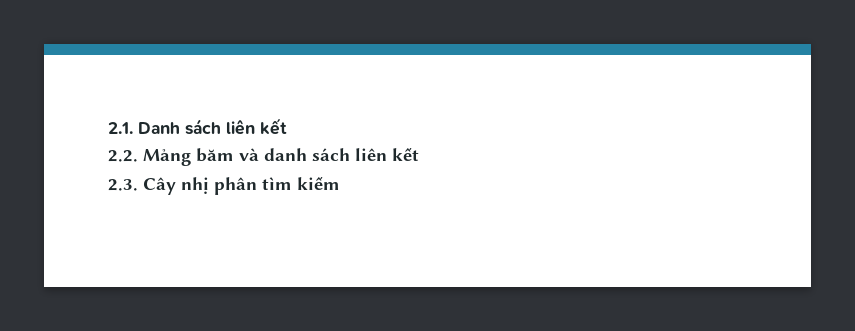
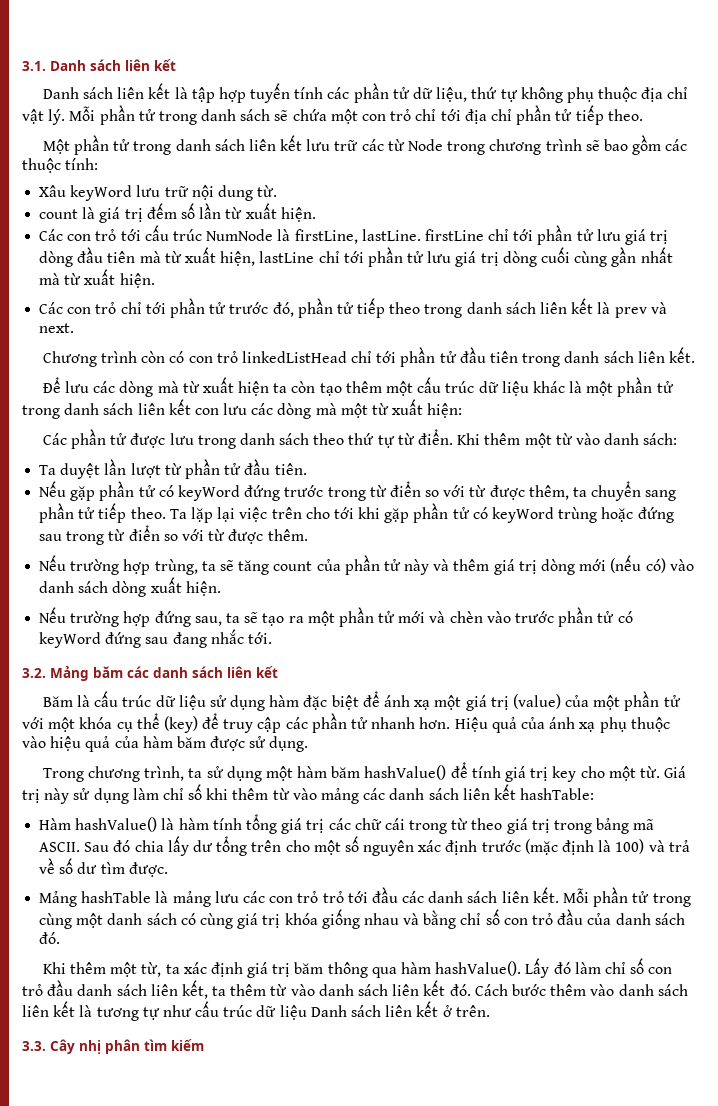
[108,122,133,134] 2.1. -> [22,61,46,71] 3.1.
[108,150,138,162] 2.2. -> [42,83,689,103] [22,105,643,125] [42,135,688,155] [22,158,99,173] [39,185,278,201] [39,203,316,223] [39,225,669,245] [39,247,673,267] [39,269,155,288] [39,298,667,318] [39,323,75,333] [42,347,695,367] [42,377,674,397] [22,399,463,419] [42,429,678,449] [39,459,307,479] [39,481,677,501] [39,503,674,523] [39,525,308,545] [39,555,694,575] [39,577,221,597] [39,607,633,627] [39,629,272,648] [22,668,46,678] Danh sách liên kết là tập hợp tuyến tính các phần tử dữ liệu, thứ tự không phụ thuộc địa chỉ vật lý. Mỗi phần tử trong danh sách sẽ chứa một con trỏ chỉ tới địa chỉ phần tử tiếp theo. // Một phần tử trong danh sách liên kết lưu trữ các từ Node trong chương trình sẽ bao gồm các thuộc tính: // Xâu keyWord lưu trữ nội dung từ. // count là giá trị đếm số lần từ xuất hiện. // Các con trỏ tới cấu trúc NumNode là firstLine, lastLine. firstLine chỉ tới phần tử lưu giá trị dòng đầu tiên mà từ xuất hiện, lastLine chỉ tới phần tử lưu giá trị dòng cuối cùng gần nhất mà từ xuất hiện. // Các con trỏ chỉ tới phần tử trước đó, phần tử tiếp theo trong danh sách liên kết là prev và next. // Chương trình còn có con trỏ linkedListHead chỉ tới phần tử đầu tiên trong danh sách liên kết. // Để lưu các dòng mà từ xuất hiện ta còn tạo thêm một cấu trúc dữ liệu khác là một phần tử trong danh sách liên kết con lưu các dòng mà một từ xuất hiện: // Các phần tử được lưu trong danh sách theo thứ tự từ điển. Khi thêm một từ vào danh sách: // Ta duyệt lần lượt từ phần tử đầu tiên. // Nếu gặp phần tử có keyWord đứng trước trong từ điển so với từ được thêm, ta chuyển sang phần tử tiếp theo. Ta lặp lại việc trên cho tới khi gặp phần tử có keyWord trùng hoặc đứng sau trong từ điển so với từ được thêm. // Nếu trường hợp trùng, ta sẽ tăng count của phần tử này và thêm giá trị dòng mới (nếu có) vào danh sách dòng xuất hiện. // Nếu trường hợp đứng sau, ta sẽ tạo ra một phần tử mới và chèn vào trước phần tử có keyWord đứng sau đang nhắc tới. // 3.2.
[239,148,259,161] và -> [127,666,149,678] các
[108,179,138,191] 2.3. -> [42,691,681,711] [22,713,670,733] [22,736,309,752] [42,762,687,782] [22,784,595,804] [39,814,655,834] [39,836,690,856] [39,858,168,877] [39,887,691,907] [39,909,685,929] [39,932,61,944] [42,958,673,978] [22,980,688,999] [22,1001,490,1021] [22,1041,46,1051] Băm là cấu trúc dữ liệu sử dụng hàm đặc biệt để ánh xạ một giá trị (value) của một phần tử với một khóa cụ thể (key) để truy cập các phần tử nhanh hơn. Hiệu quả của ánh xạ phụ thuộc vào hiệu quả của hàm băm được sử dụng. // Trong chương trình, ta sử dụng một hàm băm hashValue() để tính giá trị key cho một từ. Giá trị này sử dụng làm chỉ số khi thêm từ vào mảng các danh sách liên kết hashTable: // Hàm hashValue() là hàm tính tổng giá trị các chữ cái trong từ theo giá trị trong bảng mã ASCII. Sau đó chia lấy dư tổng trên cho một số nguyên xác định trước (mặc định là 100) và trả về số dư tìm được. // Mảng hashTable là mảng lưu các con trỏ trỏ tới đầu các danh sách liên kết. Mỗi phần tử trong cùng một danh sách có cùng giá trị khóa giống nhau và bằng chỉ số con trỏ đầu của danh sách đó. // Khi thêm một từ, ta xác định giá trị băm thông qua hàm hashValue(). Lấy đó làm chỉ số con trỏ đầu danh sách liên kết, ta thêm từ vào danh sách liên kết đó. Cách bước thêm vào danh sách liên kết là tương tự như cấu trúc dữ liệu Danh sách liên kết ở trên. // 3.3.

